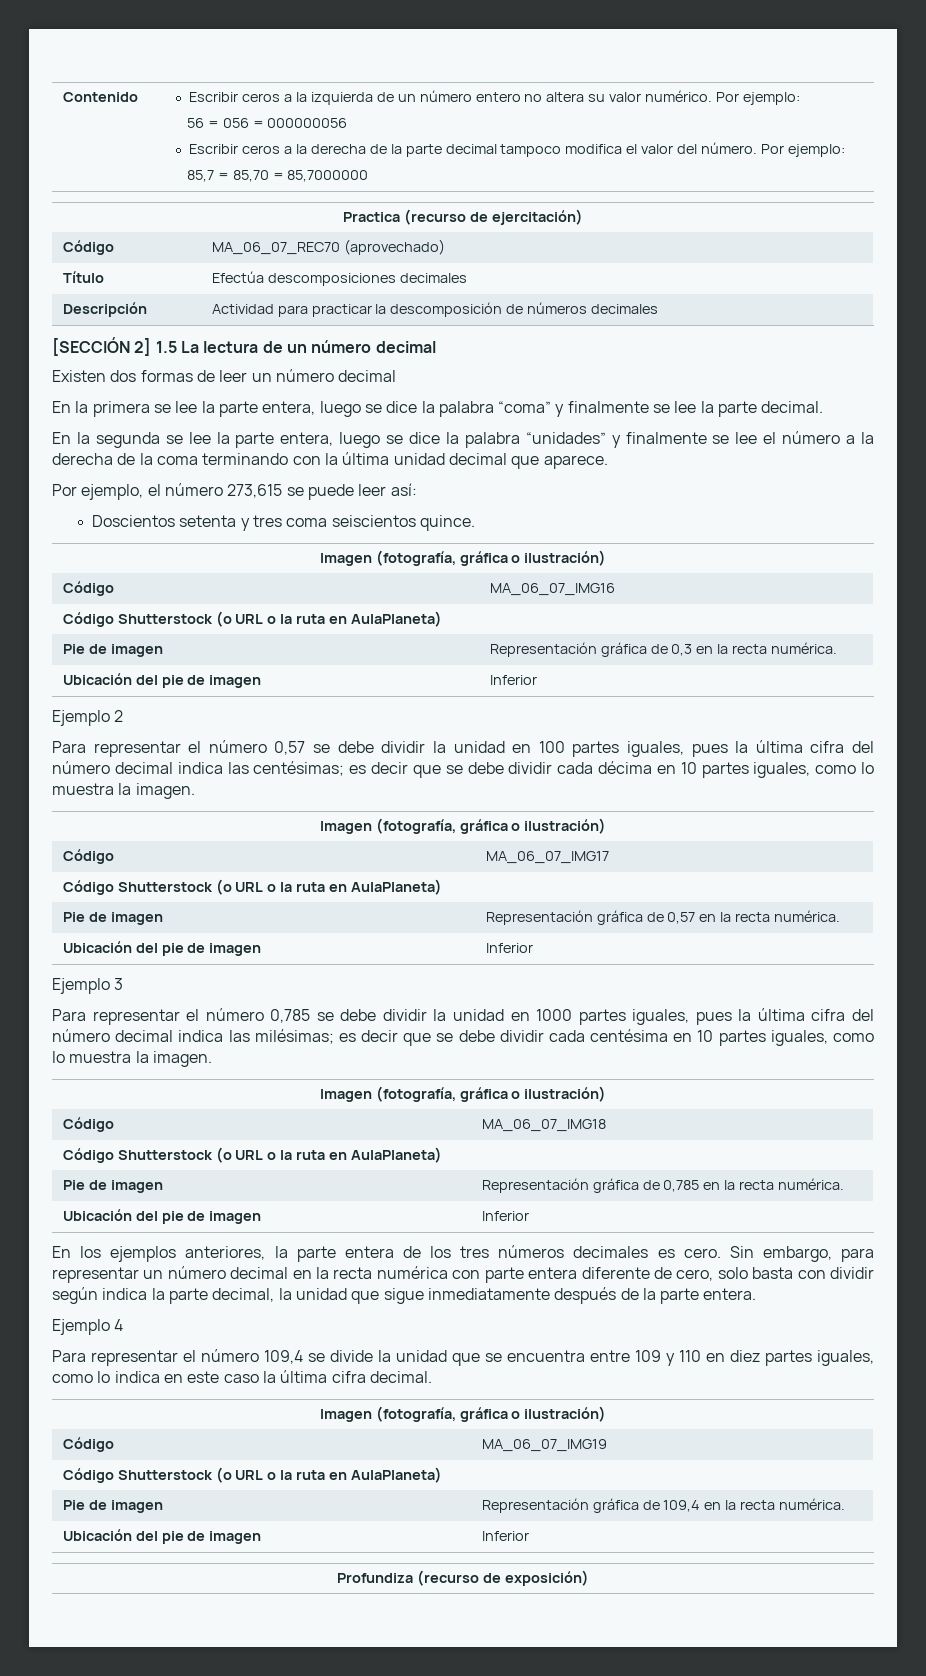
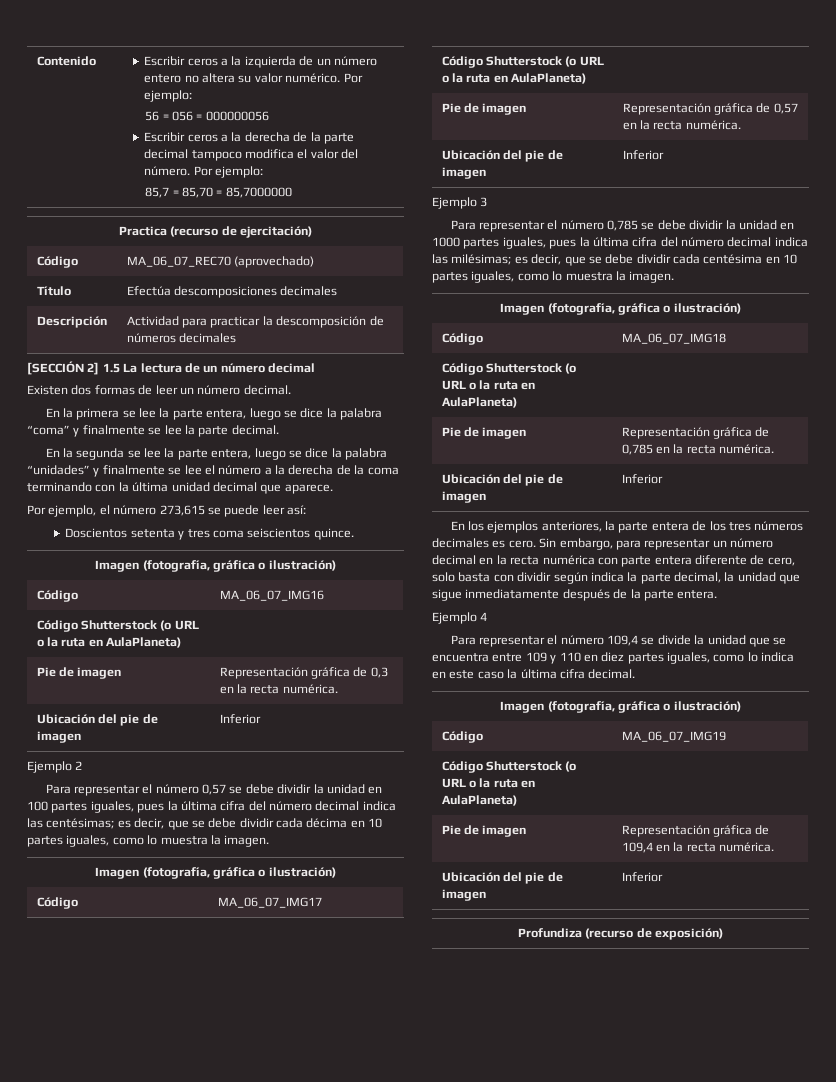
[338,370,397,382] decimal -> [243,385,291,395] decimal.
[371,762,408,774] decir -> [134,818,165,829] decir,
[361,1030,399,1042] decir -> [531,254,562,265] decir,

